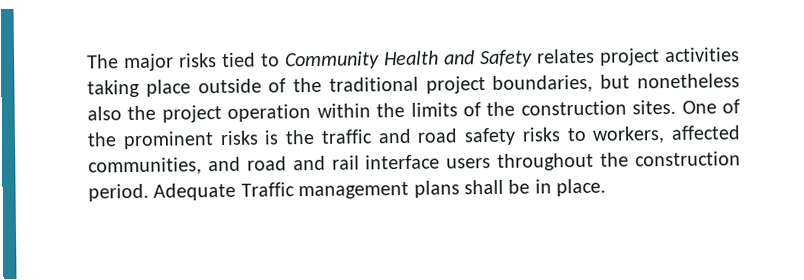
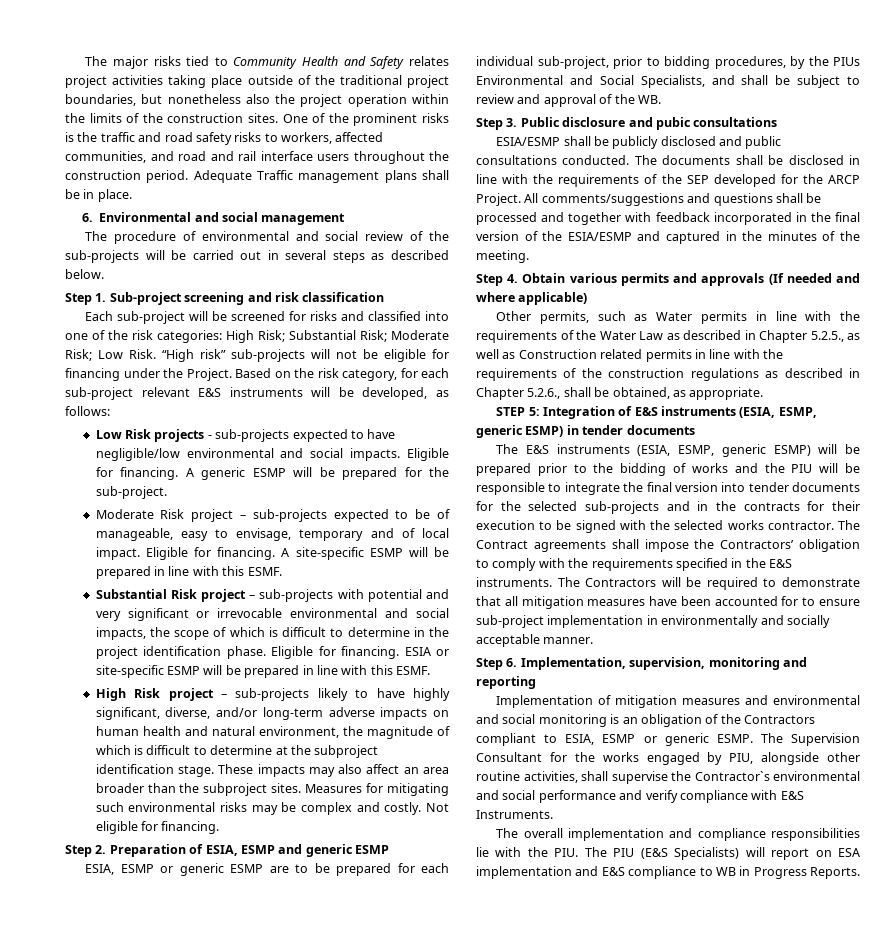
(607, 187) none -> [81,212,346,225] [85,231,449,244] [65,250,449,263] [65,269,104,279] [65,292,385,305] [85,311,449,324] [65,330,449,343] [65,349,449,362] [65,368,449,381] [65,387,449,400] [65,406,110,416] [95,429,396,442] [95,448,449,461] [95,467,449,480] [95,486,167,499] [95,509,450,522] [95,528,449,541] [95,547,449,560] [95,566,282,579] [95,589,449,602] [95,608,449,621] [95,627,449,640] [95,646,449,659] [95,665,431,678] [95,688,450,701] [95,707,449,720] [95,726,450,739] [95,745,379,758] [95,764,449,777] [95,783,449,796] [95,802,449,815] [95,821,220,834] [65,844,389,857] [85,863,449,876] [476,56,860,69] [476,75,860,88] [476,94,661,107] [476,117,778,130] [496,136,782,149] [476,155,860,165] [476,174,860,187] [476,193,822,206] [476,212,860,225] [476,231,861,244] [476,250,529,263] [476,273,860,286] [476,292,588,305] [496,311,860,324] [476,330,860,343] [476,349,783,362] [476,368,860,381] [476,387,764,400] [496,406,817,419] [476,425,695,438] [496,444,860,457] [476,463,860,476] [476,482,860,495] [476,501,860,514] [476,520,860,533] [476,539,860,552] [476,558,792,571] [476,577,860,590] [476,596,860,609] [476,615,830,628] [476,634,594,647] [476,657,807,670] [476,676,536,689] [496,695,860,708] [476,714,815,727] [476,733,860,746] [476,752,860,765] [476,771,860,784] [476,790,804,803] [476,810,553,819] [496,828,860,841] [476,847,860,860] [476,866,860,879] // 6. Environmental and social management // The procedure of environmental and social review of the sub-projects will be carried out in several steps as described below. // Step 1. Sub-project screening and risk classification // Each sub-project will be screened for risks and classified into one of the risk categories: High Risk; Substantial Risk; Moderate Risk; Low Risk. “High risk” sub-projects will not be eligible for financing under the Project. Based on the risk category, for each sub-project relevant E&S instruments will be developed, as follows: // Low Risk projects - sub-projects expected to have negligible/low environmental and social impacts. Eligible for financing. A generic ESMP will be prepared for the sub-project. // Moderate Risk project – sub-projects expected to be of manageable, easy to envisage, temporary and of local impact. Eligible for financing. A site-specific ESMP will be prepared in line with this ESMF. // Substantial Risk project – sub-projects with potential and very significant or irrevocable environmental and social impacts, the scope of which is difficult to determine in the project identification phase. Eligible for financing. ESIA or site-specific ESMP will be prepared in line with this ESMF. // High Risk project – sub-projects likely to have highly significant, diverse, and/or long-term adverse impacts on human health and natural environment, the magnitude of which is difficult to determine at the subproject identification stage. These impacts may also affect an area broader than the subproject sites. Measures for mitigating such environmental risks may be complex and costly. Not eligible for financing. // Step 2. Preparation of ESIA, ESMP and generic ESMP // ESIA, ESMP or generic ESMP are to be prepared for each individual sub-project, prior to bidding procedures, by the PIUs Environmental and Social Specialists, and shall be subject to review and approval of the WB. // Step 3. Public disclosure and pubic consultations // ESIA/ESMP shall be publicly disclosed and public consultations conducted. The documents shall be disclosed in line with the requirements of the SEP developed for the ARCP Project. All comments/suggestions and questions shall be processed and together with feedback incorporated in the final version of the ESIA/ESMP and captured in the minutes of the meeting. // Step 4. Obtain various permits and approvals (If needed and where applicable) // Other permits, such as Water permits in line with the requirements of the Water Law as described in Chapter 5.2.5., as well as Construction related permits in line with the requirements of the construction regulations as described in Chapter 5.2.6., shall be obtained, as appropriate. // STEP 5: Integration of E&S instruments (ESIA, ESMP, generic ESMP) in tender documents // The E&S instruments (ESIA, ESMP, generic ESMP) will be prepared prior to the bidding of works and the PIU will be responsible to integrate the final version into tender documents for the selected sub-projects and in the contracts for their execution to be signed with the selected works contractor. The Contract agreements shall impose the Contractors’ obligation to comply with the requirements specified in the E&S instruments. The Contractors will be required to demonstrate that all mitigation measures have been accounted for to ensure sub-project implementation in environmentally and socially acceptable manner. // Step 6. Implementation, supervision, monitoring and reporting // Implementation of mitigation measures and environmental and social monitoring is an obligation of the Contractors compliant to ESIA, ESMP or generic ESMP. The Supervision Consultant for the works engaged by PIU, alongside other routine activities, shall supervise the Contractor`s environmental and social performance and verify compliance with E&S Instruments. // The overall implementation and compliance responsibilities lie with the PIU. The PIU (E&S Specialists) will report on ESA implementation and E&S compliance to WB in Progress Reports.

